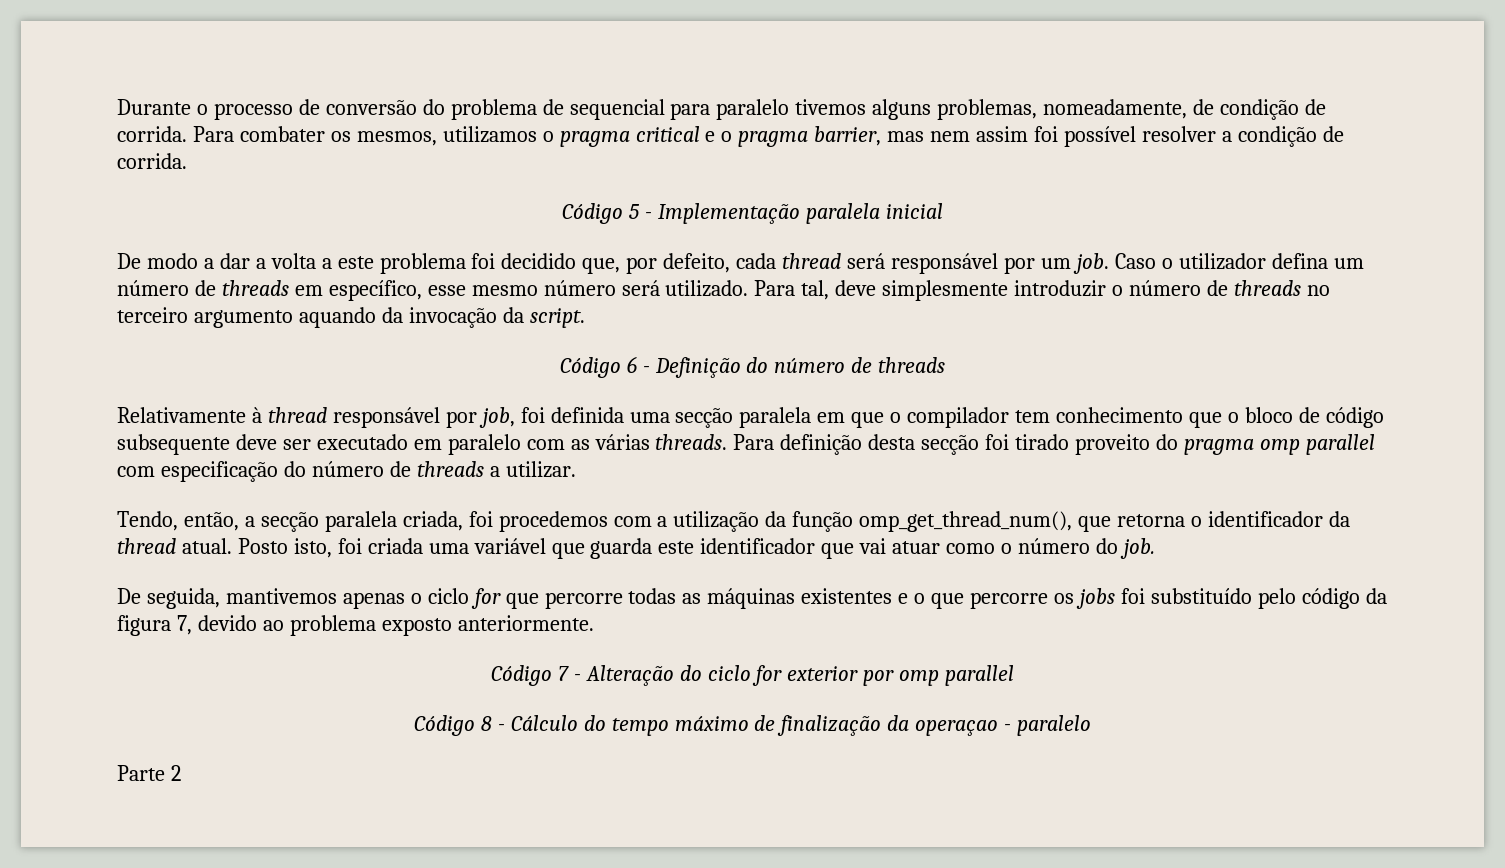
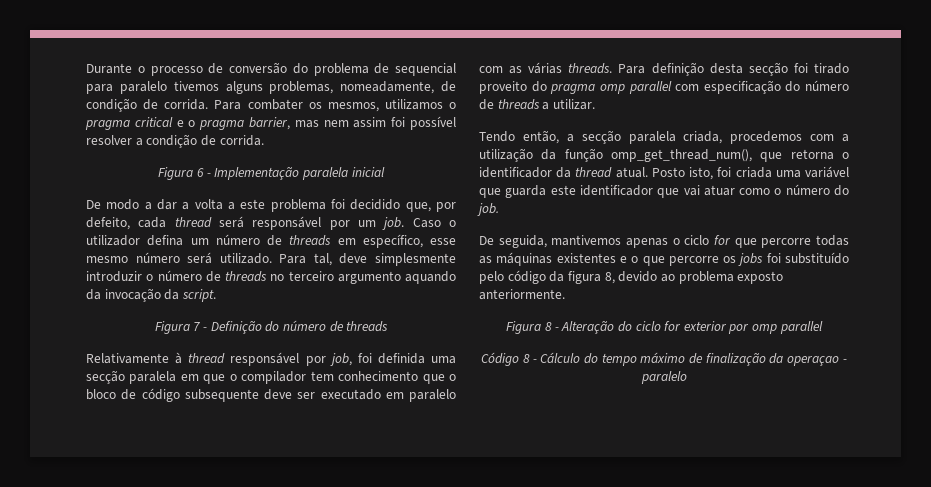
[562,203,641,224] Código 5 -> [158,167,205,180] Figura 6
[559,356,637,378] Código 6 -> [154,321,201,334] Figura 7
[117,511,178,531] Tendo, -> [479,131,515,142] Tendo
[468,511,493,527] foi -> (723, 137) none
[176,615,192,635] 7, -> [604,272,615,284] 8,
[490,665,569,686] Código 7 -> [506,321,552,334] Figura 8
[117,765,181,781] // Parte 2 -> (687, 377) none

